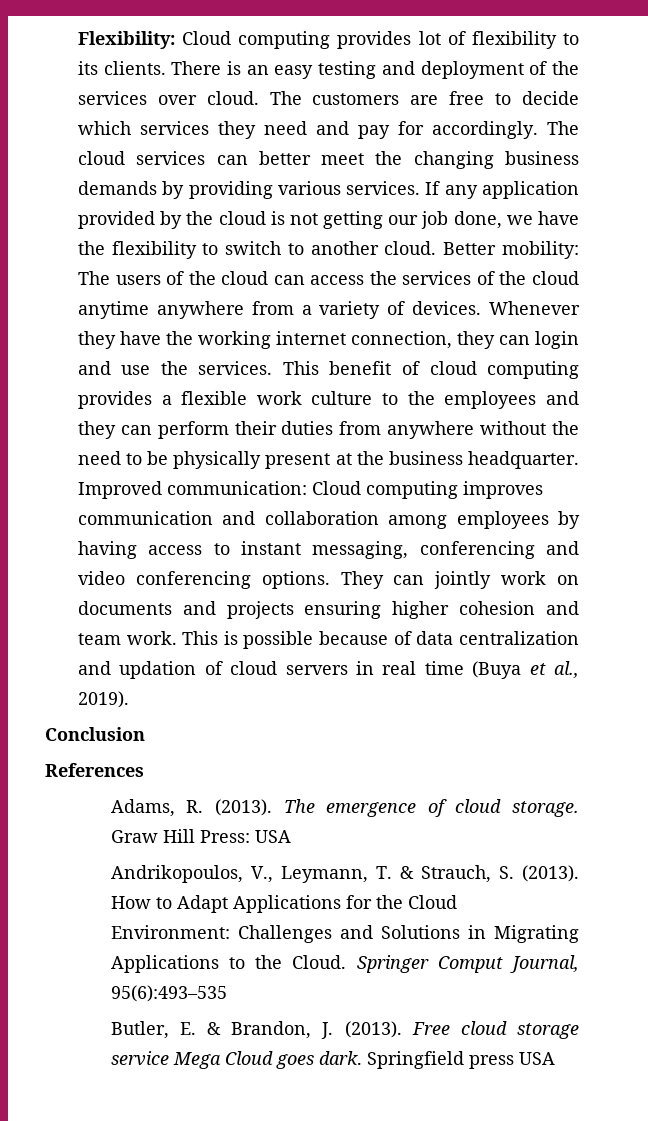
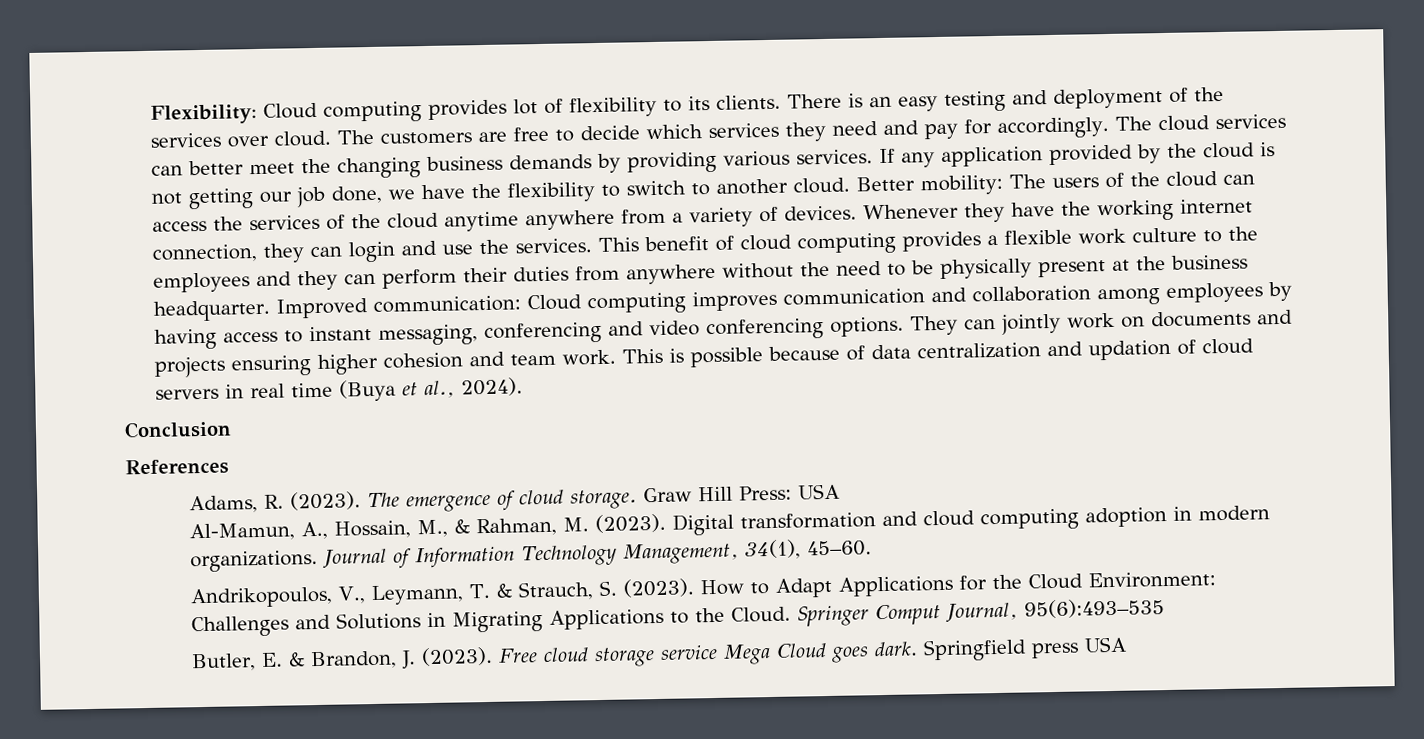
[77,691,129,708] 2019). -> [461,377,524,397] 2024).
[215,799,273,816] (2013). -> [289,491,361,511] (2023).
(291, 836) none -> [188,505,1270,542] [189,539,872,573] // Al-Mamun, A., Hossain, M., & Rahman, M. (2023). Digital transformation and cloud computing adoption in modern organizations. Journal of Information Technology Management, 34(1), 45–60.
[522,865,580,882] (2013). -> [622,578,694,598] (2023).
[344,1021,402,1038] (2013). -> [420,646,493,667] (2023).

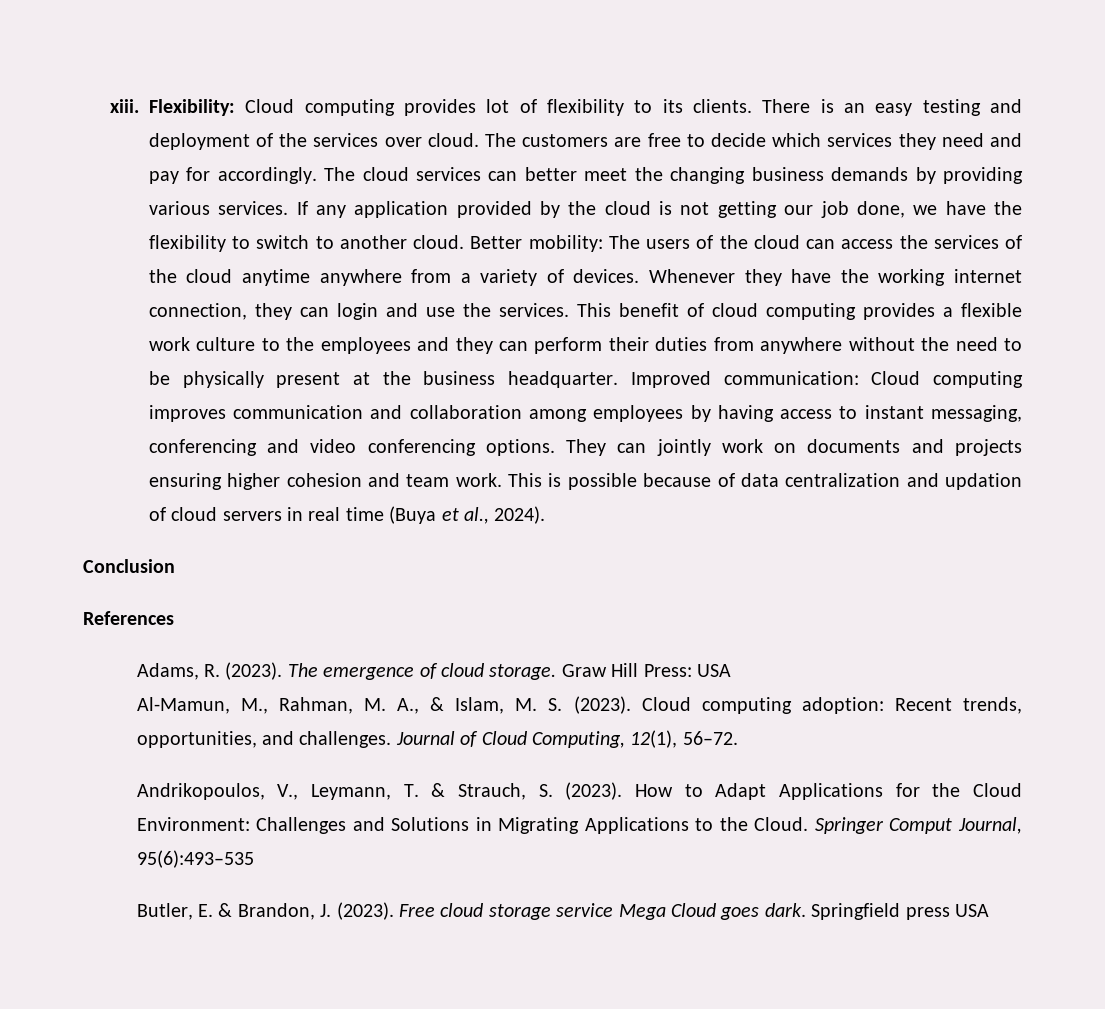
(150, 114) none -> [109,99,139,113] xiii.
[300,505,1270,540] [189,539,872,573] A., Hossain, M., & Rahman, M. (2023). Digital transformation and cloud computing adoption in modern organizations. Journal of Information Technology Management, 34(1), 45–60. -> [240,696,1022,714] [136,730,738,748] M., Rahman, M. A., & Islam, M. S. (2023). Cloud computing adoption: Recent trends, opportunities, and challenges. Journal of Cloud Computing, 12(1), 56–72.

